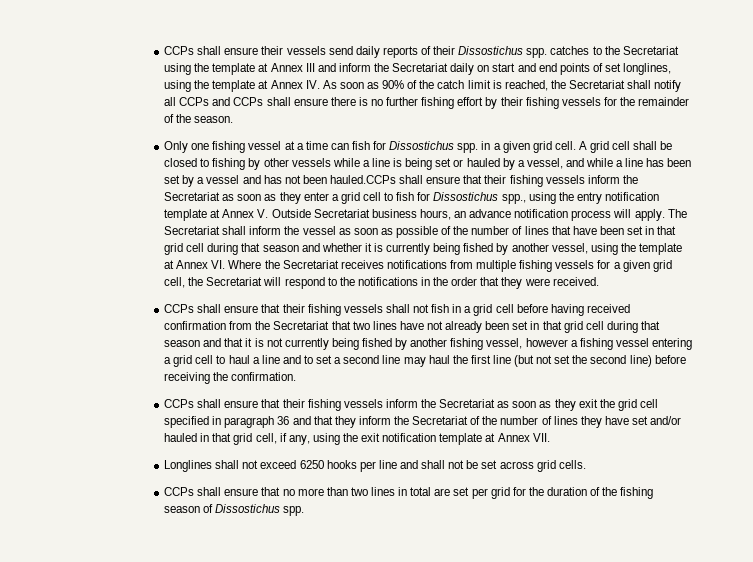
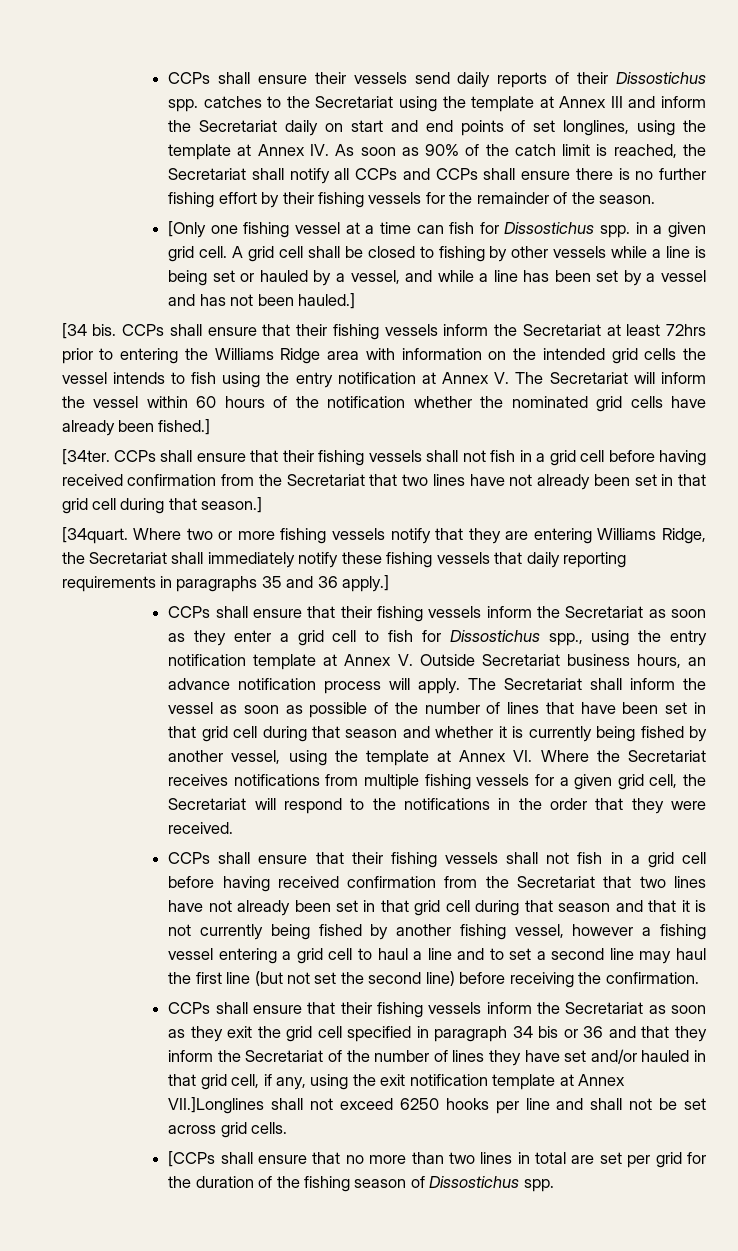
[164,141,189,153] Only -> [168,221,207,238] [Only
[330,175,397,184] hauled.CCPs -> [298,293,356,309] [61,323,706,340] [61,348,706,364] [61,372,707,388] [61,396,706,412] [61,419,211,436] [61,449,707,466] [61,474,706,490] [61,497,263,514] [61,527,707,544] [61,552,627,568] [61,575,390,592] [168,606,211,618] hauled.] // [34 bis. CCPs shall ensure that their fishing vessels inform the Secretariat at least 72hrs prior to entering the Williams Ridge area with information on the intended grid cells the vessel intends to fish using the entry notification at Annex V. The Secretariat will inform the vessel within 60 hours of the notification whether the nominated grid cells have already been fished.] // [34ter. CCPs shall ensure that their fishing vessels shall not fish in a grid cell before having received confirmation from the Secretariat that two lines have not already been set in that grid cell during that season.] // [34quart. Where two or more fishing vessels notify that they are entering Williams Ridge, the Secretariat shall immediately notify these fishing vessels that daily reporting requirements in paragraphs 35 and 36 apply.] // CCPs
(275, 422) none -> [512,1026,578,1038] 34 bis or
[532,433,550,442] [164,460,213,472] VII. // Longlines -> [168,1097,265,1114] VII.]Longlines
[164,487,195,496] CCPs -> [168,1151,216,1167] [CCPs

